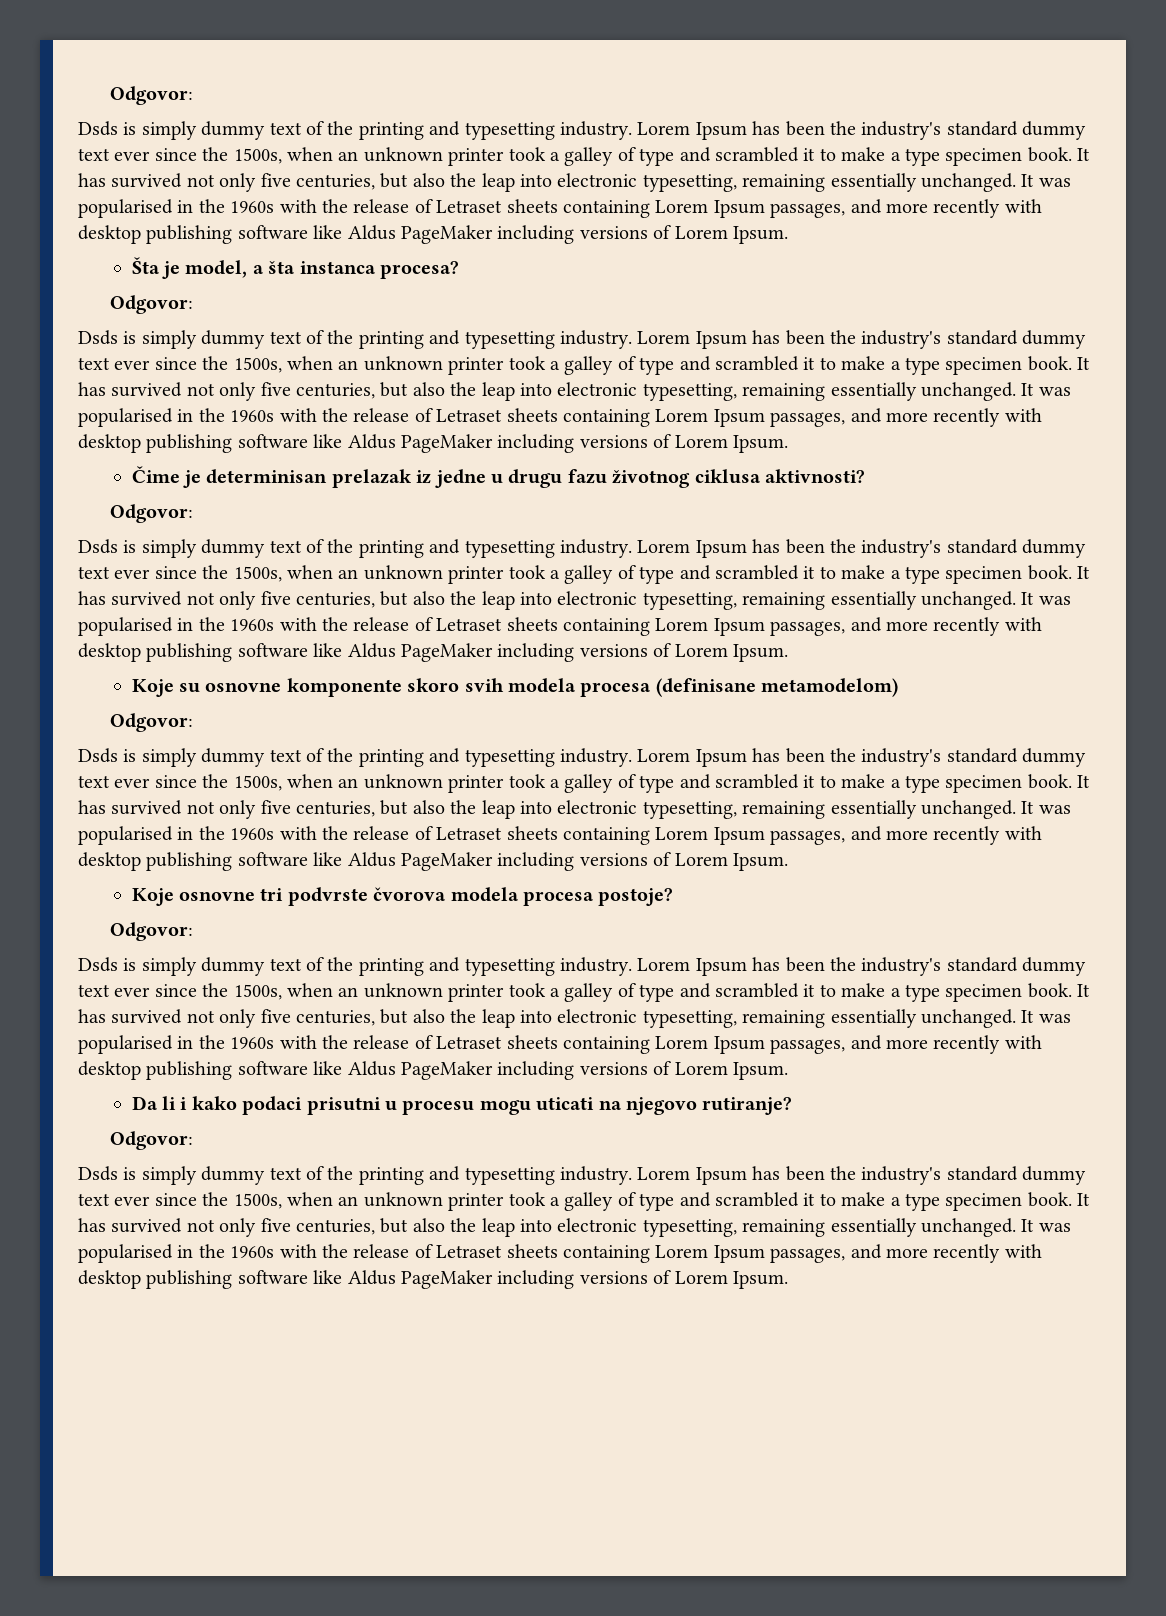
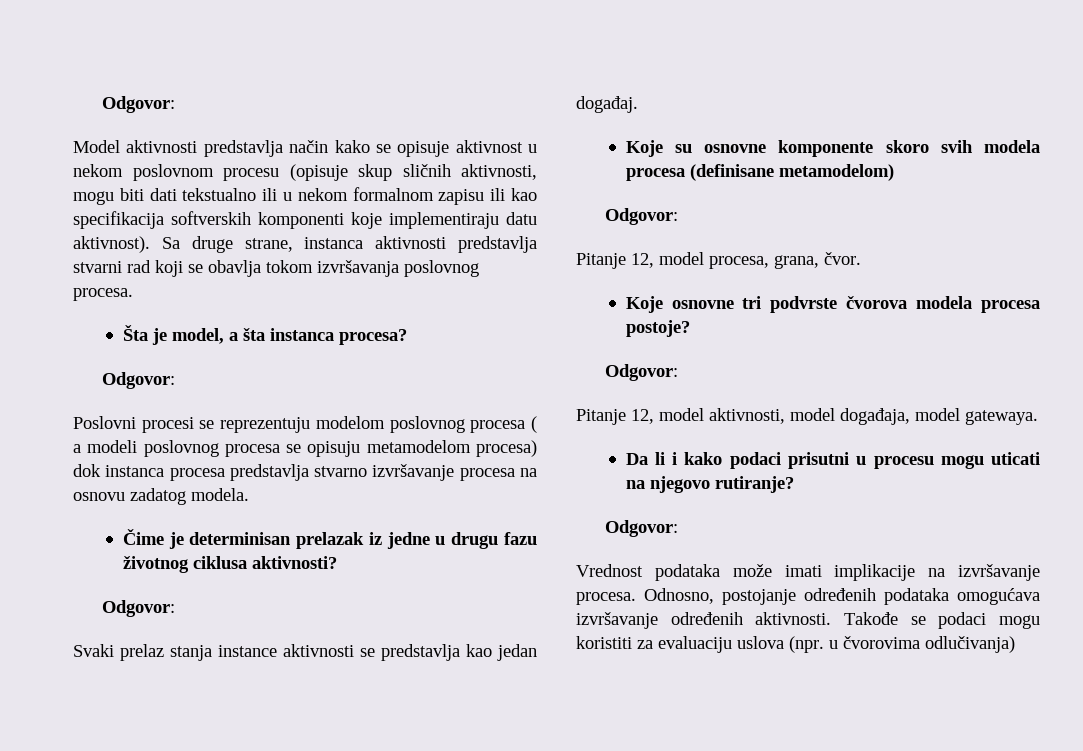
[109,86,193,105] [78,121,1087,140] [78,147,1091,166] [78,173,1071,192] [78,199,1042,218] [78,225,788,244] Odgovor: // Dsds is simply dummy text of the printing and typesetting industry. Lorem Ipsum has been the industry's standard dummy text ever since the 1500s, when an unknown printer took a galley of type and scrambled it to make a type specimen book. It has survived not only five centuries, but also the leap into electronic typesetting, remaining essentially unchanged. It was popularised in the 1960s with the release of Letraset sheets containing Lorem Ipsum passages, and more recently with desktop publishing software like Aldus PageMaker including versions of Lorem Ipsum. -> [102,96,176,113] [73,140,537,157] [73,164,537,181] [73,187,537,205] [73,211,537,229] [73,236,537,253] [73,260,479,277] [73,288,133,301] Odgovor: // Model aktivnosti predstavlja način kako se opisuje aktivnost u nekom poslovnom procesu (opisuje skup sličnih aktivnosti, mogu biti dati tekstualno ili u nekom formalnom zapisu ili kao specifikacija softverskih komponenti koje implementiraju datu aktivnost). Sa druge strane, instanca aktivnosti predstavlja stvarni rad koji se obavlja tokom izvršavanja poslovnog procesa.
[78,330,1087,349] [78,356,1091,375] [78,382,1071,401] [78,408,1042,427] [78,434,788,453] Dsds is simply dummy text of the printing and typesetting industry. Lorem Ipsum has been the industry's standard dummy text ever since the 1500s, when an unknown printer took a galley of type and scrambled it to make a type specimen book. It has survived not only five centuries, but also the leap into electronic typesetting, remaining essentially unchanged. It was popularised in the 1960s with the release of Letraset sheets containing Lorem Ipsum passages, and more recently with desktop publishing software like Aldus PageMaker including versions of Lorem Ipsum. -> [73,416,537,433] [73,440,537,457] [73,464,537,481] [73,488,249,505] Poslovni procesi se reprezentuju modelom poslovnog procesa ( a modeli poslovnog procesa se opisuju metamodelom procesa) dok instanca procesa predstavlja stvarno izvršavanje procesa na osnovu zadatog modela.
[78,539,1087,558] [78,565,1091,584] [78,591,1071,610] [78,617,1042,636] [78,643,788,662] Dsds is simply dummy text of the printing and typesetting industry. Lorem Ipsum has been the industry's standard dummy text ever since the 1500s, when an unknown printer took a galley of type and scrambled it to make a type specimen book. It has survived not only five centuries, but also the leap into electronic typesetting, remaining essentially unchanged. It was popularised in the 1960s with the release of Letraset sheets containing Lorem Ipsum passages, and more recently with desktop publishing software like Aldus PageMaker including versions of Lorem Ipsum. -> [73,644,537,661] [576,96,638,113] Svaki prelaz stanja instance aktivnosti se predstavlja kao jedan događaj.
[78,748,1087,767] [78,774,1091,793] [78,800,1071,819] [78,826,1042,845] [78,852,788,871] Dsds is simply dummy text of the printing and typesetting industry. Lorem Ipsum has been the industry's standard dummy text ever since the 1500s, when an unknown printer took a galley of type and scrambled it to make a type specimen book. It has survived not only five centuries, but also the leap into electronic typesetting, remaining essentially unchanged. It was popularised in the 1960s with the release of Letraset sheets containing Lorem Ipsum passages, and more recently with desktop publishing software like Aldus PageMaker including versions of Lorem Ipsum. -> [576,252,861,269] Pitanje 12, model procesa, grana, čvor.
[78,957,1087,976] [78,983,1091,1002] [78,1009,1071,1028] [78,1035,1042,1054] [78,1061,788,1080] Dsds is simply dummy text of the printing and typesetting industry. Lorem Ipsum has been the industry's standard dummy text ever since the 1500s, when an unknown printer took a galley of type and scrambled it to make a type specimen book. It has survived not only five centuries, but also the leap into electronic typesetting, remaining essentially unchanged. It was popularised in the 1960s with the release of Letraset sheets containing Lorem Ipsum passages, and more recently with desktop publishing software like Aldus PageMaker including versions of Lorem Ipsum. -> [576,408,1038,425] Pitanje 12, model aktivnosti, model događaja, model gatewaya.
[78,1166,1087,1185] [78,1192,1091,1211] [78,1218,1071,1237] [78,1244,1042,1263] [78,1270,788,1289] Dsds is simply dummy text of the printing and typesetting industry. Lorem Ipsum has been the industry's standard dummy text ever since the 1500s, when an unknown printer took a galley of type and scrambled it to make a type specimen book. It has survived not only five centuries, but also the leap into electronic typesetting, remaining essentially unchanged. It was popularised in the 1960s with the release of Letraset sheets containing Lorem Ipsum passages, and more recently with desktop publishing software like Aldus PageMaker including versions of Lorem Ipsum. -> [576,564,1040,581] [576,588,1040,605] [576,612,1040,629] [576,636,1015,653] Vrednost podataka može imati implikacije na izvršavanje procesa. Odnosno, postojanje određenih podataka omogućava izvršavanje određenih aktivnosti. Takođe se podaci mogu koristiti za evaluaciju uslova (npr. u čvorovima odlučivanja)

